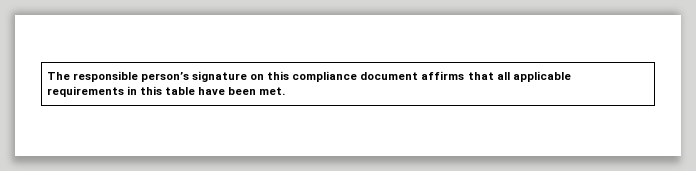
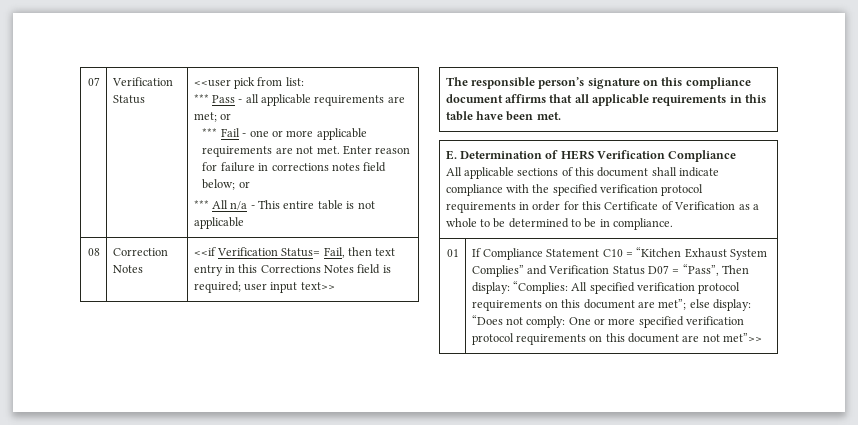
(46, 76) none -> [87,77,100,86] [111,77,173,86] [112,95,145,104] [193,77,304,89] [193,94,405,106] [193,112,231,122] [202,128,367,140] [202,145,411,157] [202,162,387,172] [202,179,250,190] [193,200,375,210] [193,217,244,229] [87,248,100,256] [112,248,168,256] [112,265,143,273] [193,247,396,258] [193,264,391,276] [193,281,335,293] 07 | Verification Status | <<user pick from list: // *** Pass - all applicable requirements are met; or // *** Fail - one or more applicable requirements are not met. Enter reason for failure in corrections notes field below; or // *** All n/a - This entire table is not applicable // 08 | Correction Notes | <<if Verification Status= Fail, then text entry in this Corrections Notes field is required; user input text>> //
(286, 91) none -> [445,150,737,162] [445,167,720,179] [445,184,704,196] [445,201,759,213] [445,218,674,230] [446,249,459,257] [471,247,768,260] [471,264,750,277] [471,281,741,294] [471,299,752,311] [471,315,745,328] [471,333,763,345] // E. Determination of HERS Verification Compliance // All applicable sections of this document shall indicate compliance with the specified verification protocol requirements in order for this Certificate of Verification as a whole to be determined to be in compliance. // 01 | If Compliance Statement C10 = “Kitchen Exhaust System Complies” and Verification Status D07 = “Pass”, Then display: “Complies: All specified verification protocol requirements on this document are met”; else display: “Does not comply: One or more specified verification protocol requirements on this document are not met”>>

